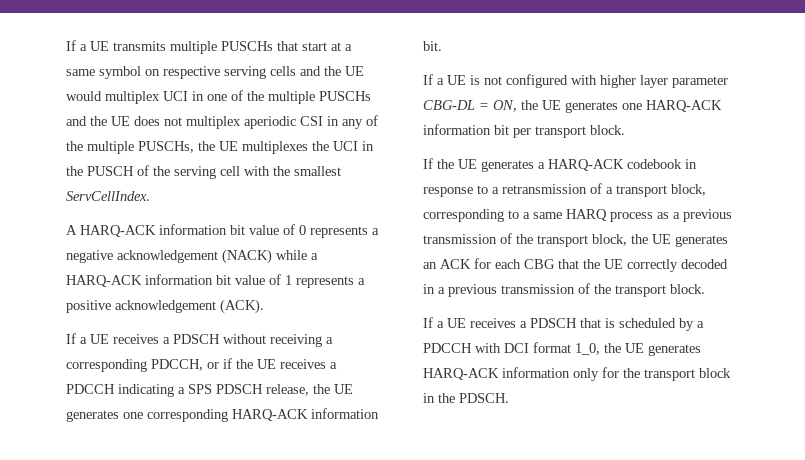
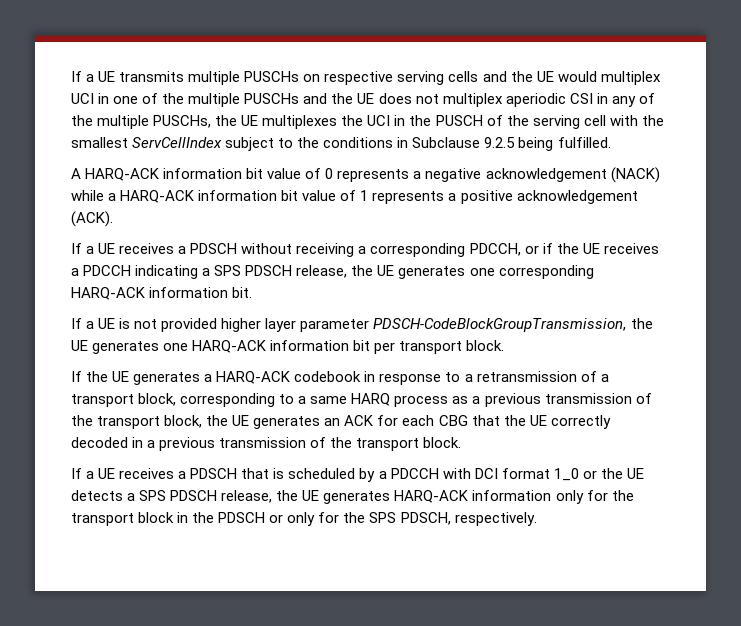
[277,41,352,51] [66,66,141,79] that start at a same symbol -> (300, 76) none
[66,191,150,201] ServCellIndex. -> [132,137,611,151] ServCellIndex subject to the conditions in Subclause 9.2.5 being fulfilled.
[506,74,597,88] configured with -> [161,318,218,332] provided
[423,100,517,112] CBG-DL = ON, -> [373,318,627,332] PDSCH-CodeBlockGroupTransmission,
[575,343,600,355] 1_0, -> [553,468,644,481] [71,490,273,503] 1_0 or the UE detects a SPS PDSCH release,
[459,393,509,403] PDSCH. -> [218,512,537,526] PDSCH or only for the SPS PDSCH, respectively.

